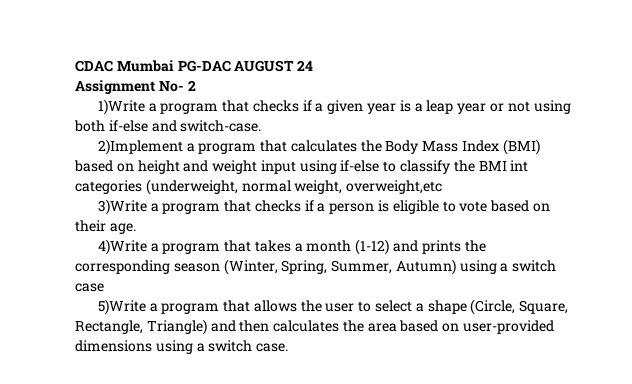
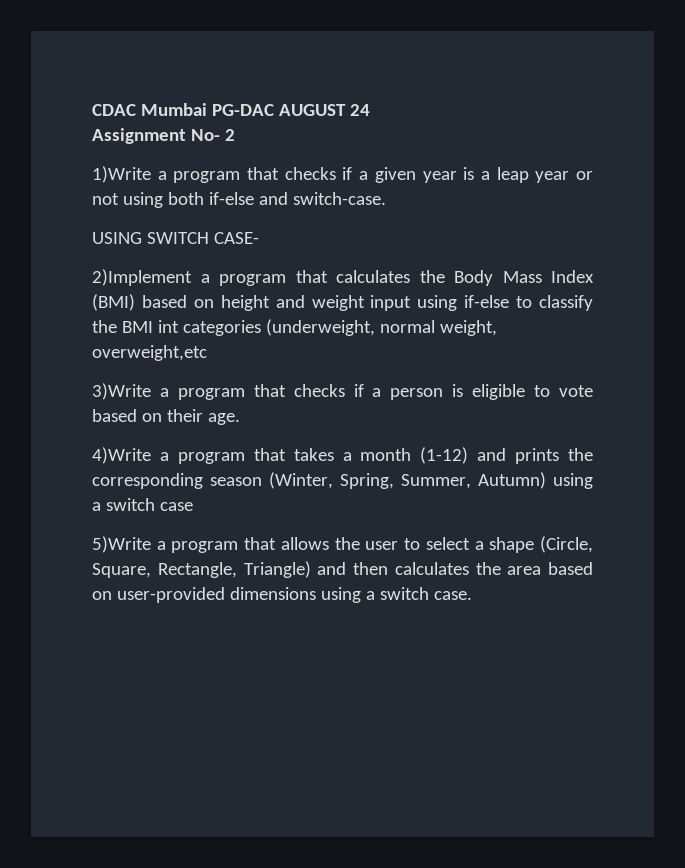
(262, 126) none -> [92,232,259,244] // USING SWITCH CASE-

